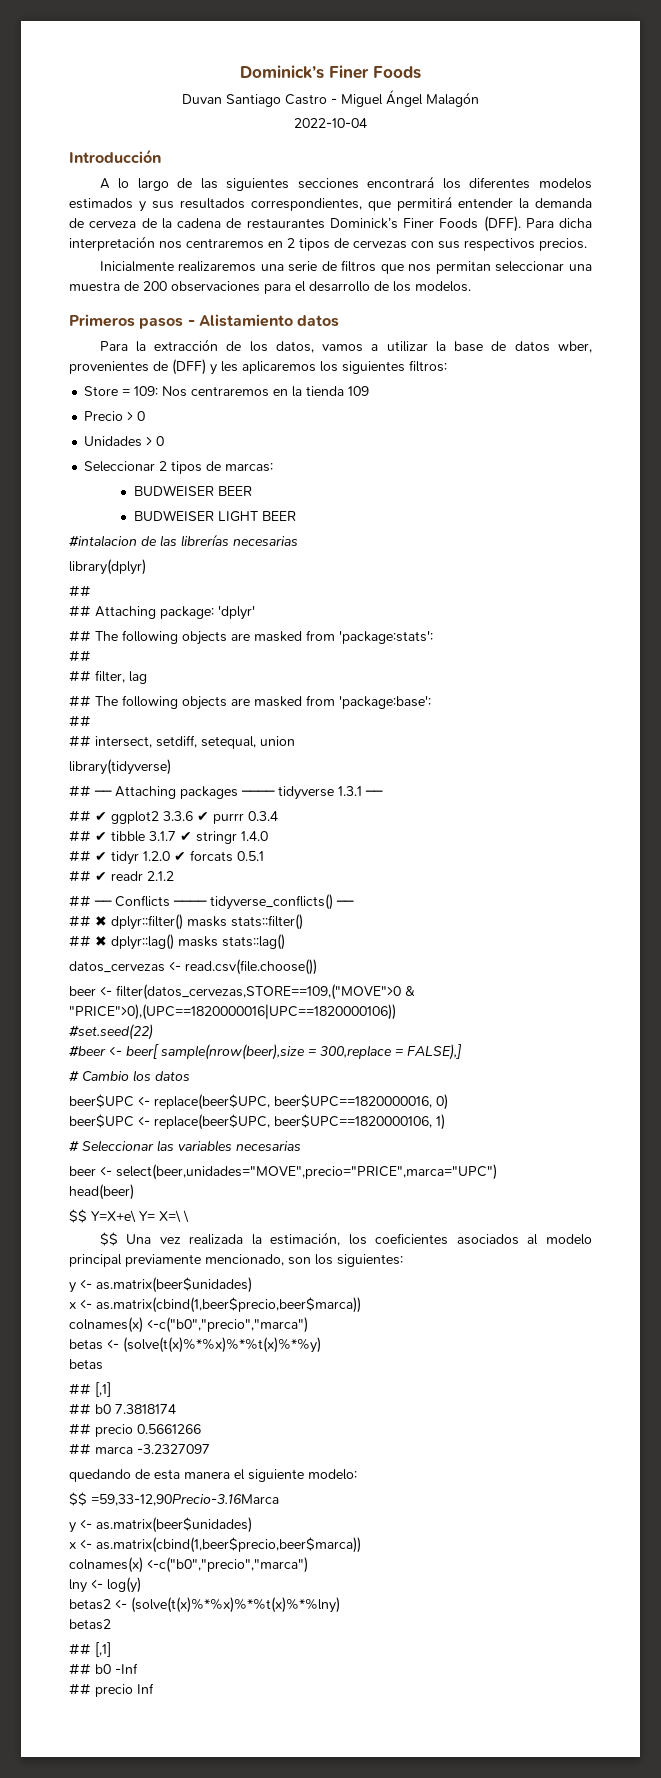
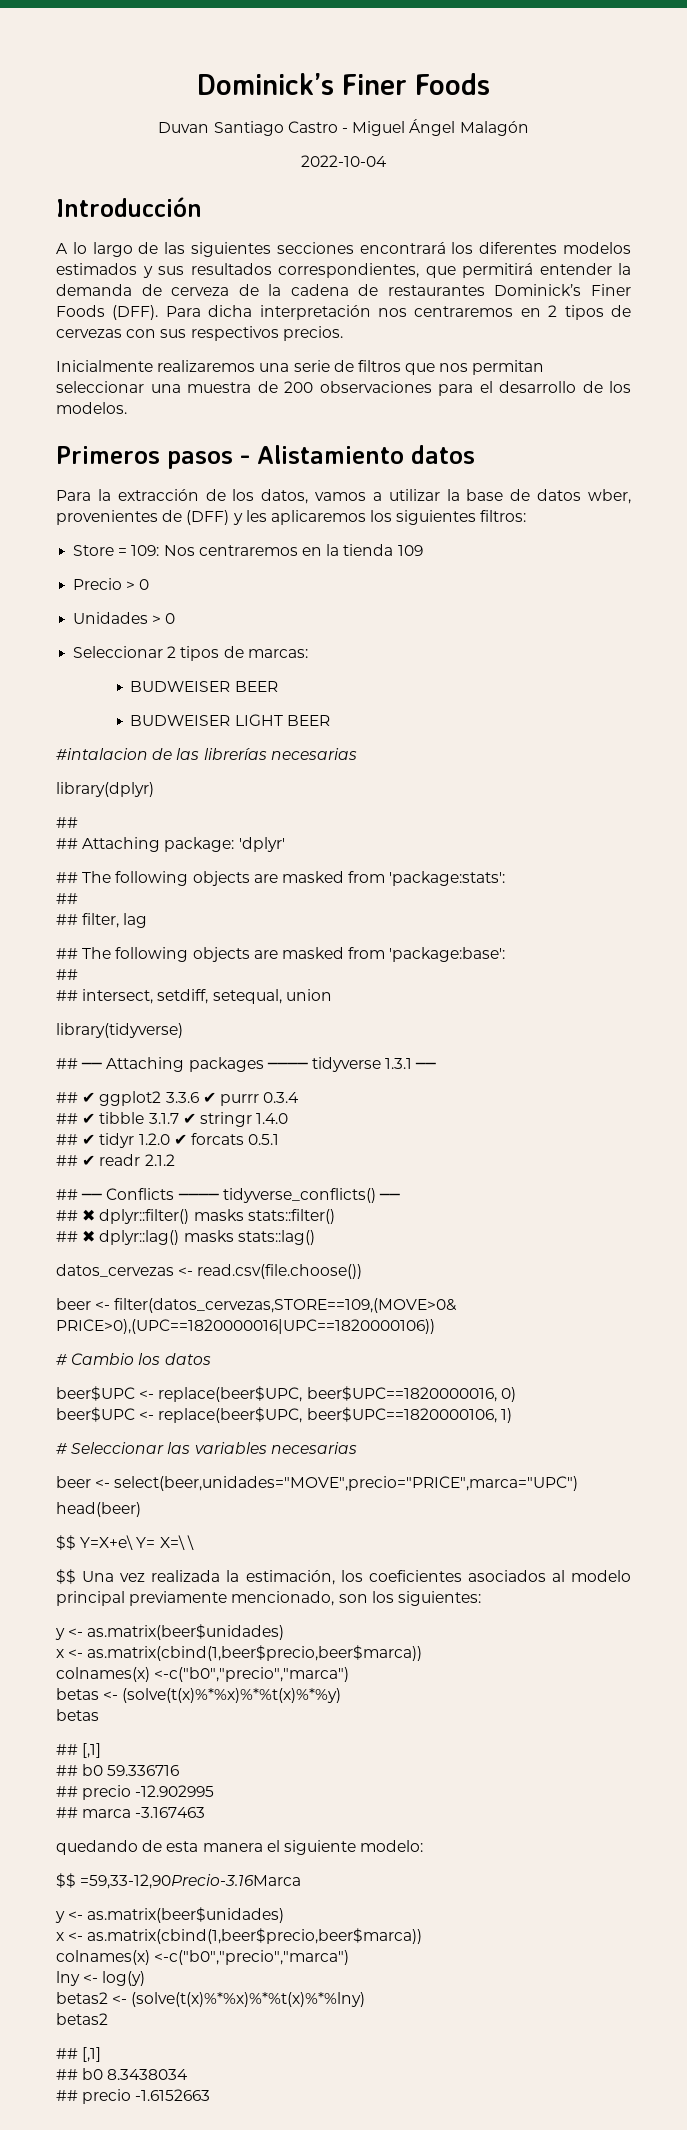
[116,984,415,1000] [69,1004,396,1020] [69,1024,153,1040] [69,1044,462,1060] filter(datos_cervezas,STORE==109,("MOVE">0 & "PRICE">0),(UPC==1820000016|UPC==1820000106)) // #set.seed(22) // #beer <- beer[ sample(nrow(beer),size = 300,replace = FALSE),] -> [114,1298,458,1313] [56,1319,435,1334] filter(datos_cervezas,STORE==109,(MOVE>0& PRICE>0),(UPC==1820000016|UPC==1820000106))
[115,1404,176,1414] [69,1423,201,1437] 7.3818174 // ## precio 0.5661266 -> [107,1765,180,1776] [56,1785,215,1800] 59.336716 // ## precio -12.902995
[137,1444,210,1454] -3.2327097 -> [135,1807,206,1818] -3.167463
[115,1663,138,1674] [69,1683,154,1697] -Inf // ## precio Inf -> [107,2069,189,2080] [56,2089,211,2104] 8.3438034 // ## precio -1.6152663

